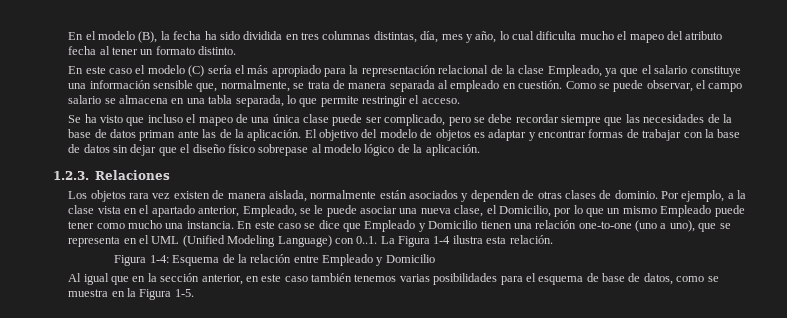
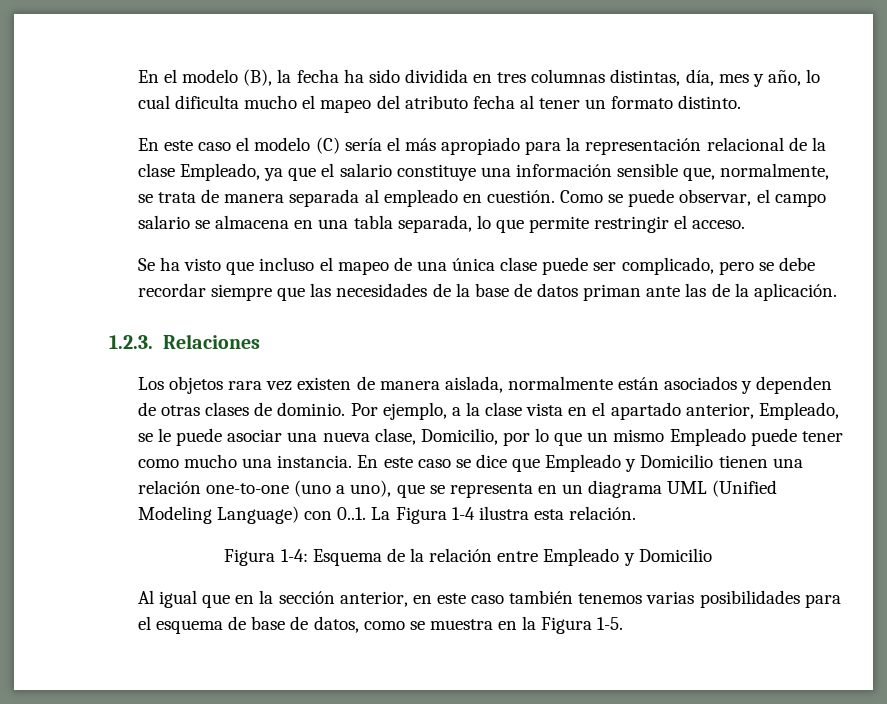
[304,129,741,141] [68,144,480,156] El objetivo del modelo de objetos es adaptar y encontrar formas de trabajar con la base de datos sin dejar que el diseño físico sobrepase al modelo lógico de la aplicación. -> (837, 292) none
[486,205,497,214] el -> (416, 436) none
[139,235,150,244] el -> [562,480,663,498] un diagrama

